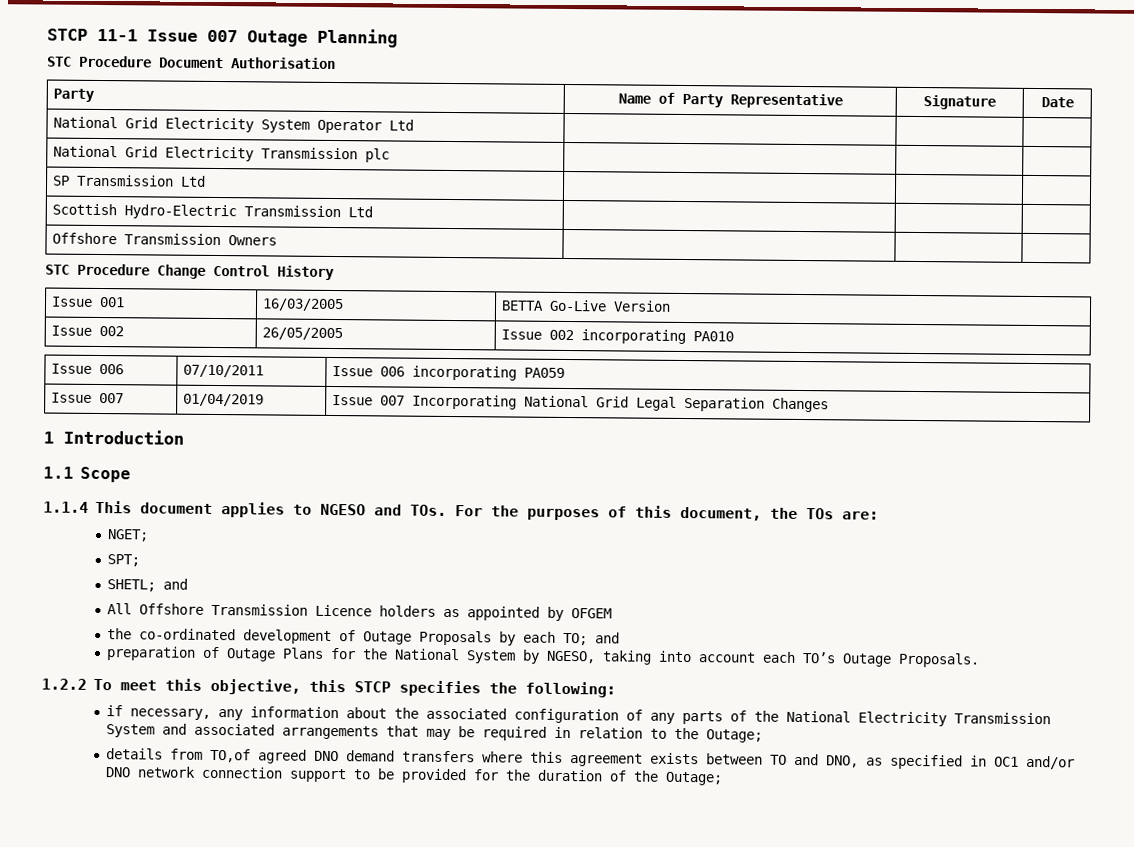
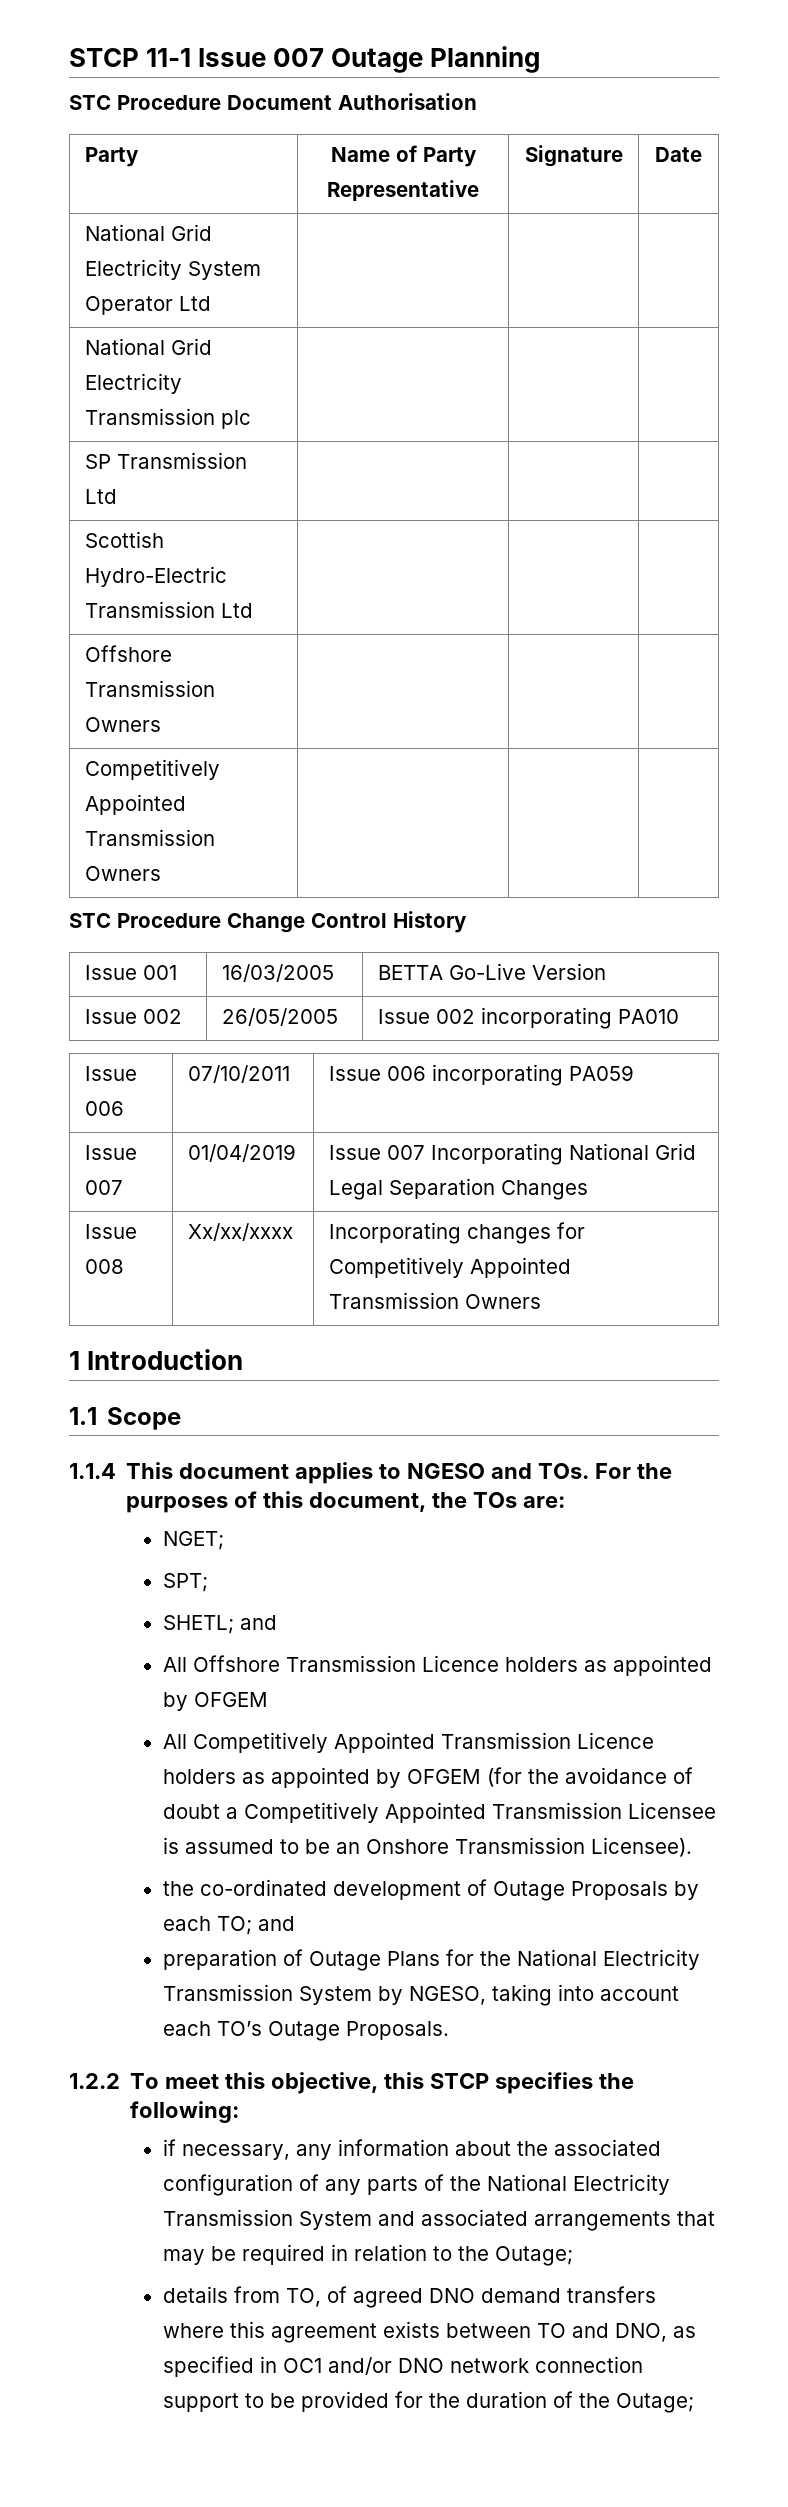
(278, 240) none -> [84,759,220,780] [84,794,186,815] [84,829,215,846] [84,866,161,881] // Competitively Appointed Transmission Owners | | |
(830, 405) none -> [84,1224,137,1239] [84,1259,124,1274] [187,1223,293,1241] [328,1222,585,1244] [328,1257,571,1278] [328,1292,541,1309] // Issue 008 | Xx/xx/xxxx | Incorporating changes for Competitively Appointed Transmission Owners
(612, 613) none -> [162,1732,654,1753] [162,1767,693,1788] [162,1802,716,1823] [162,1837,692,1857] // All Competitively Appointed Transmission Licence holders as appointed by OFGEM (for the avoidance of doubt a Competitively Appointed Transmission Licensee is assumed to be an Onshore Transmission Licensee).
(460, 654) none -> [602,1949,700,1970] [162,1984,293,2001] Electricity Transmission
[209,748,251,763] TO,of -> [285,2286,347,2307] TO, of

